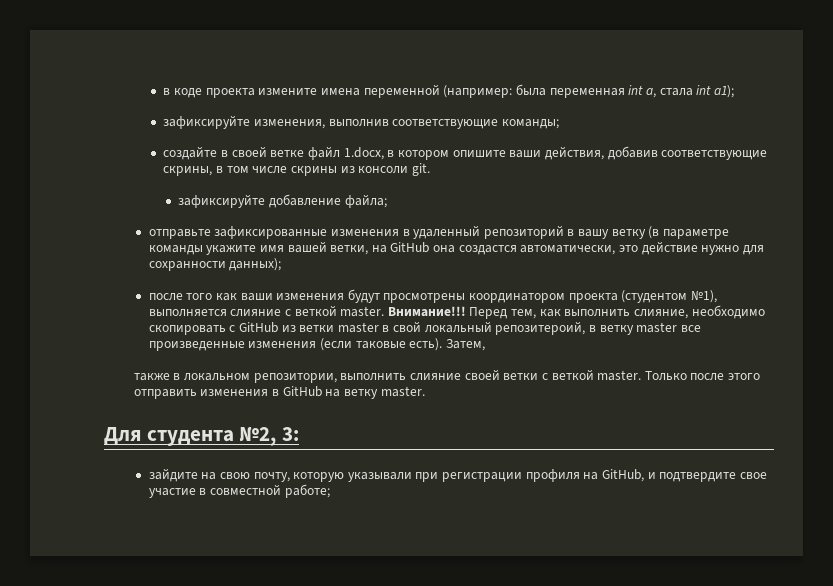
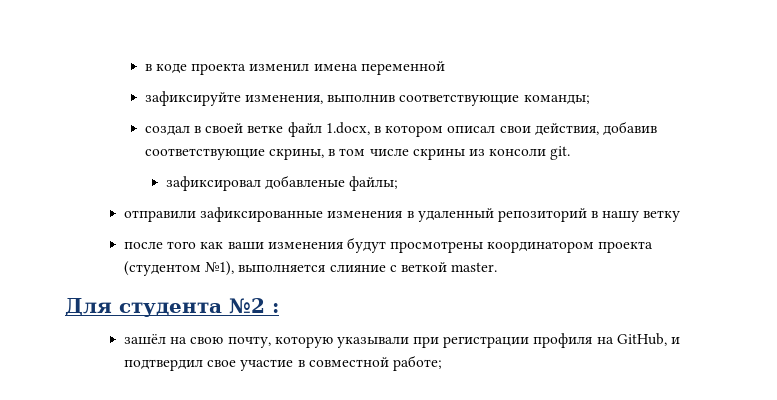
[258,88,318,95] измените -> [249,64,310,71] изменил
[443,84,734,98] (например: была переменная int a, стала int a1); -> (445, 68) none
[163,146,218,160] создайте -> [144,126,190,136] создал
[452,150,542,158] опишите ваши -> [447,126,531,133] описал свои
[178,194,387,208] [148,229,211,239] зафиксируйте добавление файла; // отправьте -> [165,175,399,191] [123,210,196,222] зафиксировал добавленые файлы; // отправили
[578,226,730,239] [148,241,764,255] [148,258,282,271] вашу ветку (в параметре команды укажите имя вашей ветки, на GitHub она создастся автоматически, это действие нужно для сохранности данных); -> [602,210,681,222] нашу ветку
[387,305,765,319] [148,321,701,335] [148,338,485,351] [133,369,761,383] [133,386,425,399] Внимание!!! Перед тем, как выполнить слияние, необходимо скопировать с GitHub из ветки master в свой локальный репозитероий, в ветку master все произведенные изменения (если таковые есть). Затем, // также в локальном репозитории, выполнить слияние своей ветки с веткой master. Только после этого отправить изменения в GitHub на ветку master. -> (498, 267) none
[239,427,300,446] [148,468,198,482] №2, 3: // зайдите -> [229,298,279,314] [123,334,166,345] №2 : // зашёл
[659,472,737,482] подтвердите -> [123,359,203,371] подтвердил

